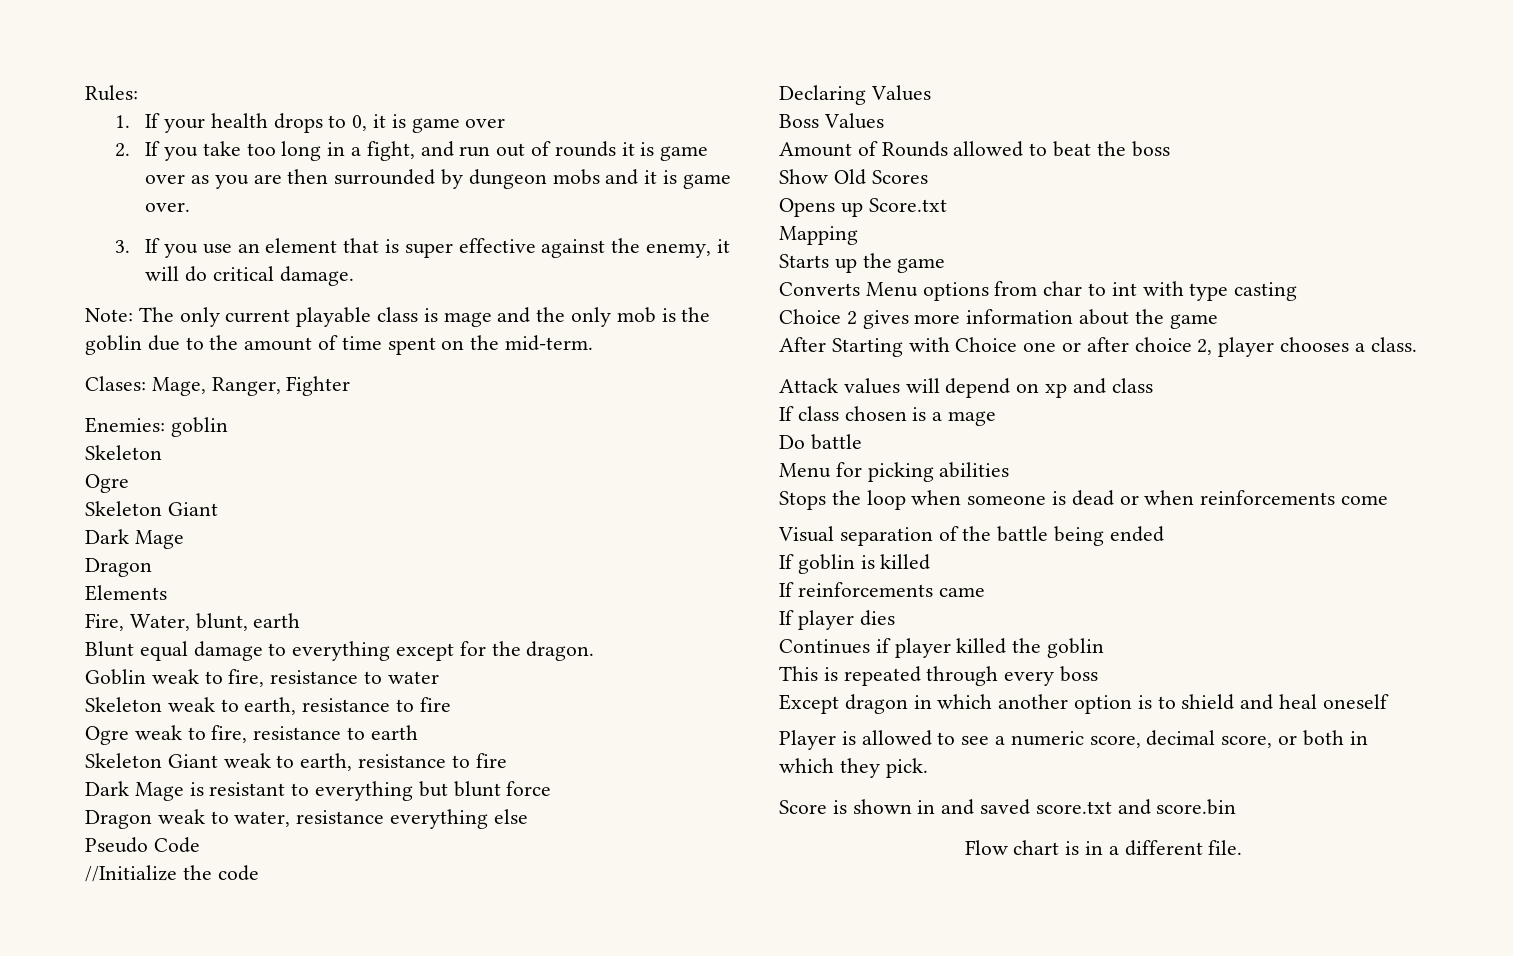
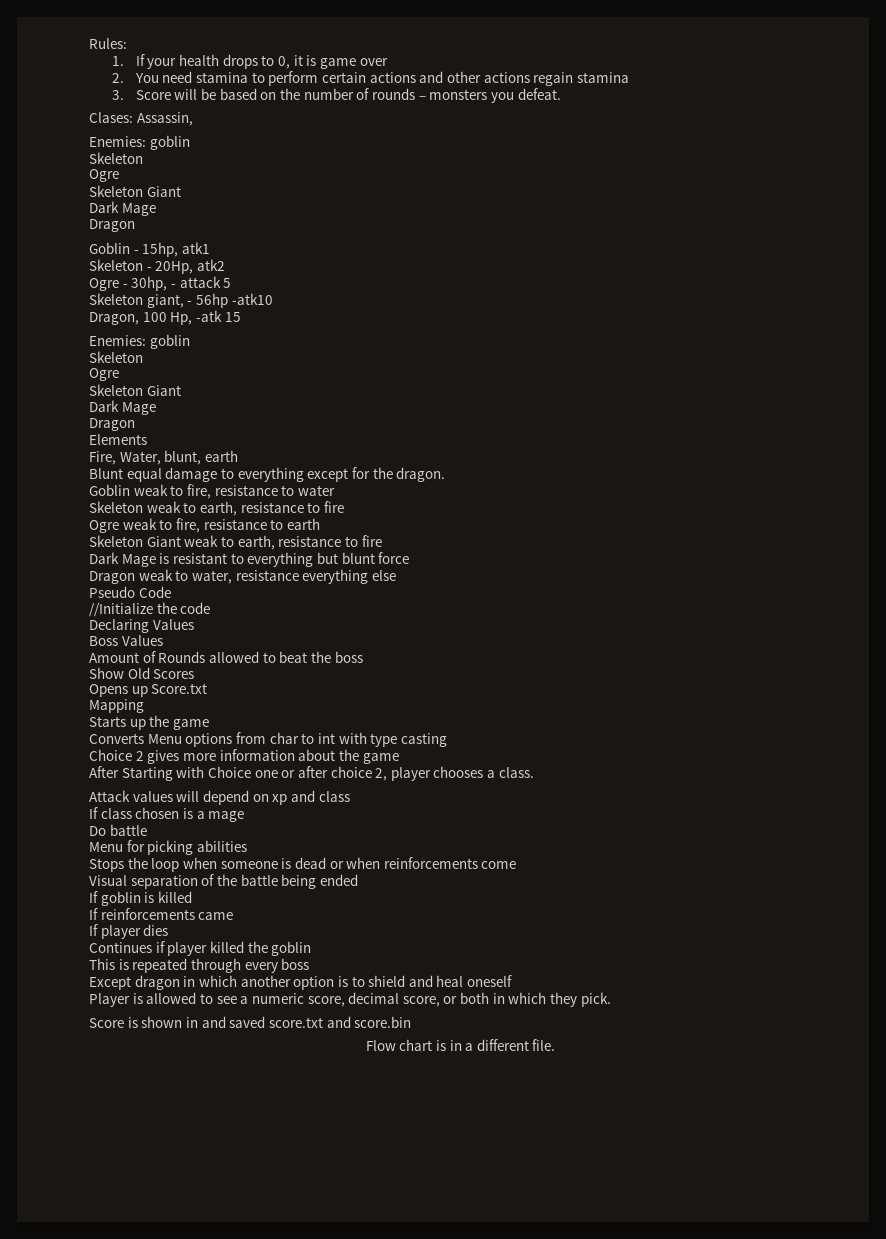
[145,141,709,161] [145,169,731,189] [145,202,191,212] [115,238,730,258] [145,266,354,286] [85,307,711,327] [85,335,594,355] [85,376,351,396] If you take too long in a fight, and run out of rounds it is game over as you are then surrounded by dungeon mobs and it is game over. // 3. If you use an element that is super effective against the enemy, it will do critical damage. // Note: The only current playable class is mage and the only mob is the goblin due to the amount of time spent on the mid-term. // Clases: Mage, Ranger, Fighter -> [134,71,629,86] [112,88,561,103] [89,112,193,126] [89,135,190,150] [89,152,143,164] [89,169,119,182] [89,185,181,197] [89,201,156,216] [89,219,135,232] [89,242,210,257] [89,259,225,274] [89,276,232,291] [89,293,273,308] [89,310,241,325] You need stamina to perform certain actions and other actions regain stamina // 3. Score will be based on the number of rounds – monsters you defeat. // Clases: Assassin, // Enemies: goblin // Skeleton // Ogre // Skeleton Giant // Dark Mage // Dragon // Goblin - 15hp, atk1 // Skeleton - 20Hp, atk2 // Ogre - 30hp, - attack 5 // Skeleton giant, - 56hp -atk10 // Dragon, 100 Hp, -atk 15

